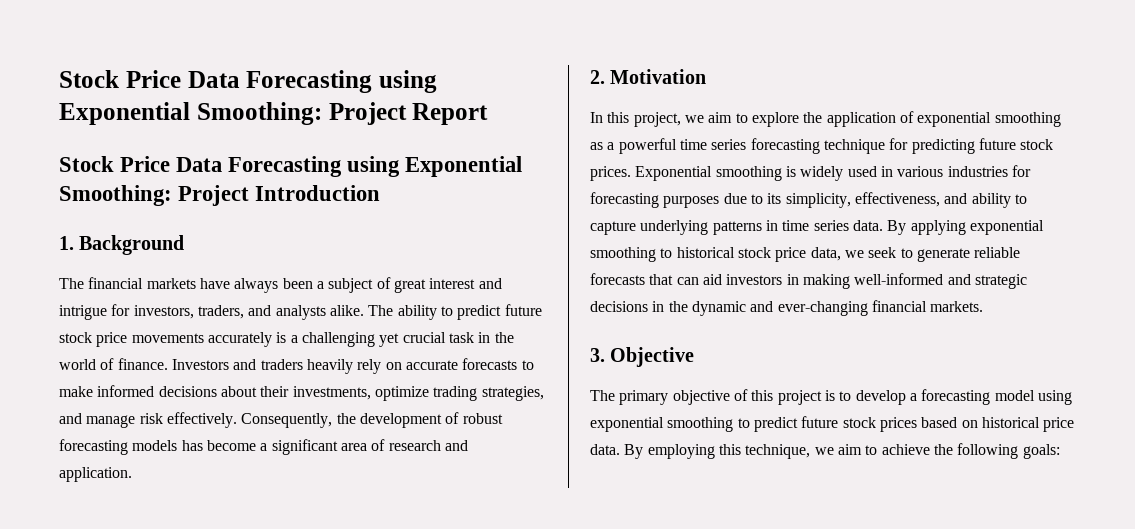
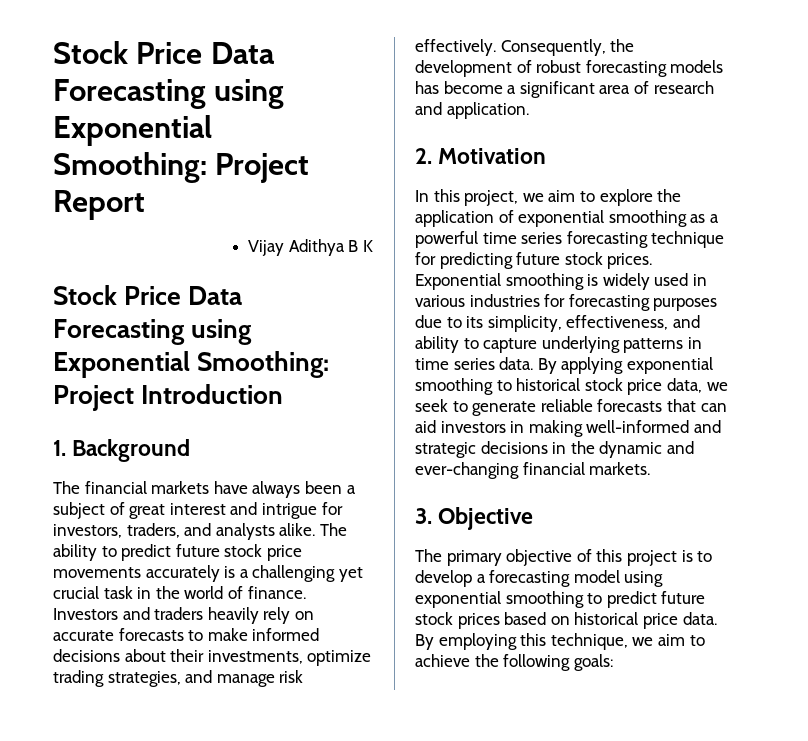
(489, 114) none -> [248,239,373,256] // Vijay Adithya B K

